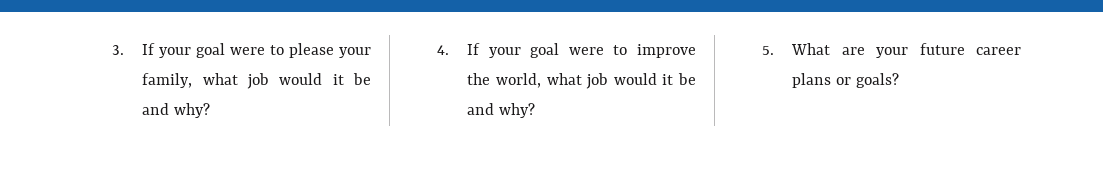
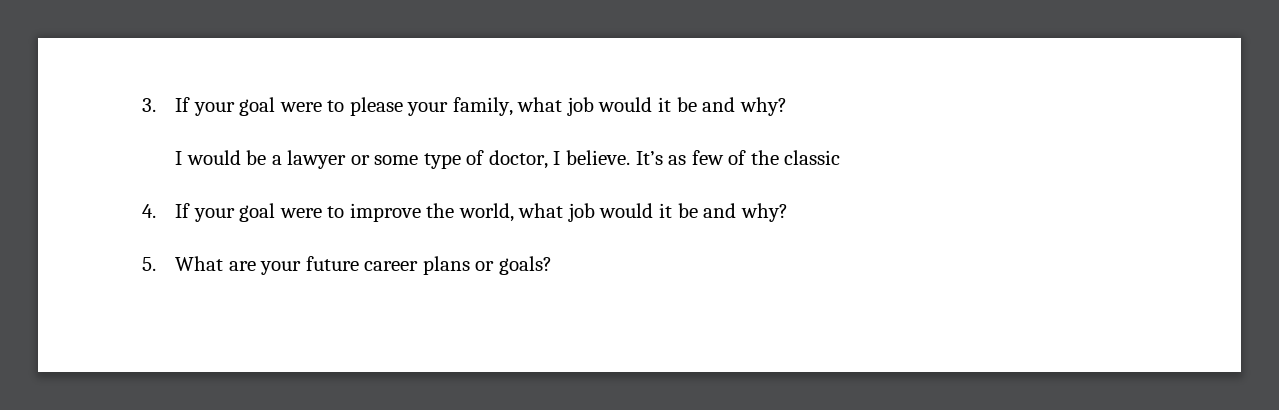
(211, 110) none -> [175,150,841,169] // I would be a lawyer or some type of doctor, I believe. It’s as few of the classic

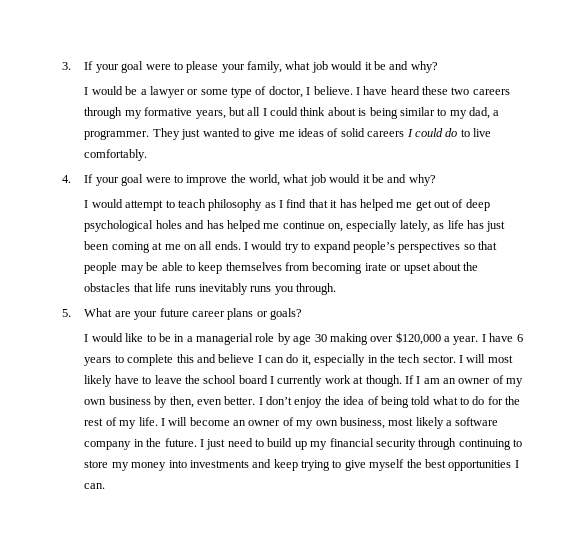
[635,150,841,165] It’s as few of the classic -> [355,86,510,95] [84,107,500,119] [84,128,492,140] [84,149,148,161] I have heard these two careers through my formative years, but all I could think about is being similar to my dad, a programmer. They just wanted to give me ideas of solid careers I could do to live comfortably.
(788, 212) none -> [84,199,490,211] [84,220,506,232] [84,241,498,253] [84,262,479,274] [84,283,337,295] // I would attempt to teach philosophy as I find that it has helped me get out of deep psychological holes and has helped me continue on, especially lately, as life has just been coming at me on all ends. I would try to expand people’s perspectives so that people may be able to keep themselves from becoming irate or upset about the obstacles that life runs inevitably runs you through.
(552, 265) none -> [84,332,523,345] [84,354,513,366] [84,375,524,387] [84,396,521,408] [84,417,499,429] [84,438,523,450] [84,459,519,471] [84,483,106,489] // I would like to be in a managerial role by age 30 making over $120,000 a year. I have 6 years to complete this and believe I can do it, especially in the tech sector. I will most likely have to leave the school board I currently work at though. If I am an owner of my own business by then, even better. I don’t enjoy the idea of being told what to do for the rest of my life. I will become an owner of my own business, most likely a software company in the future. I just need to build up my financial security through continuing to store my money into investments and keep trying to give myself the best opportunities I can.

